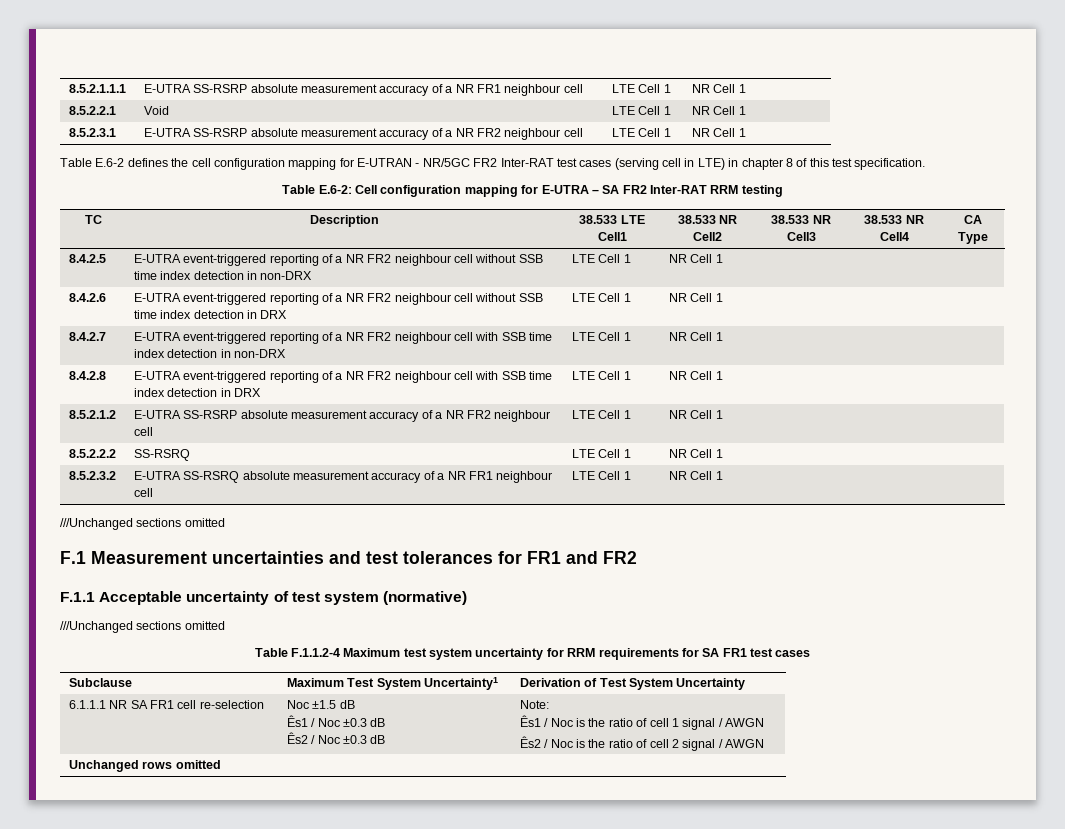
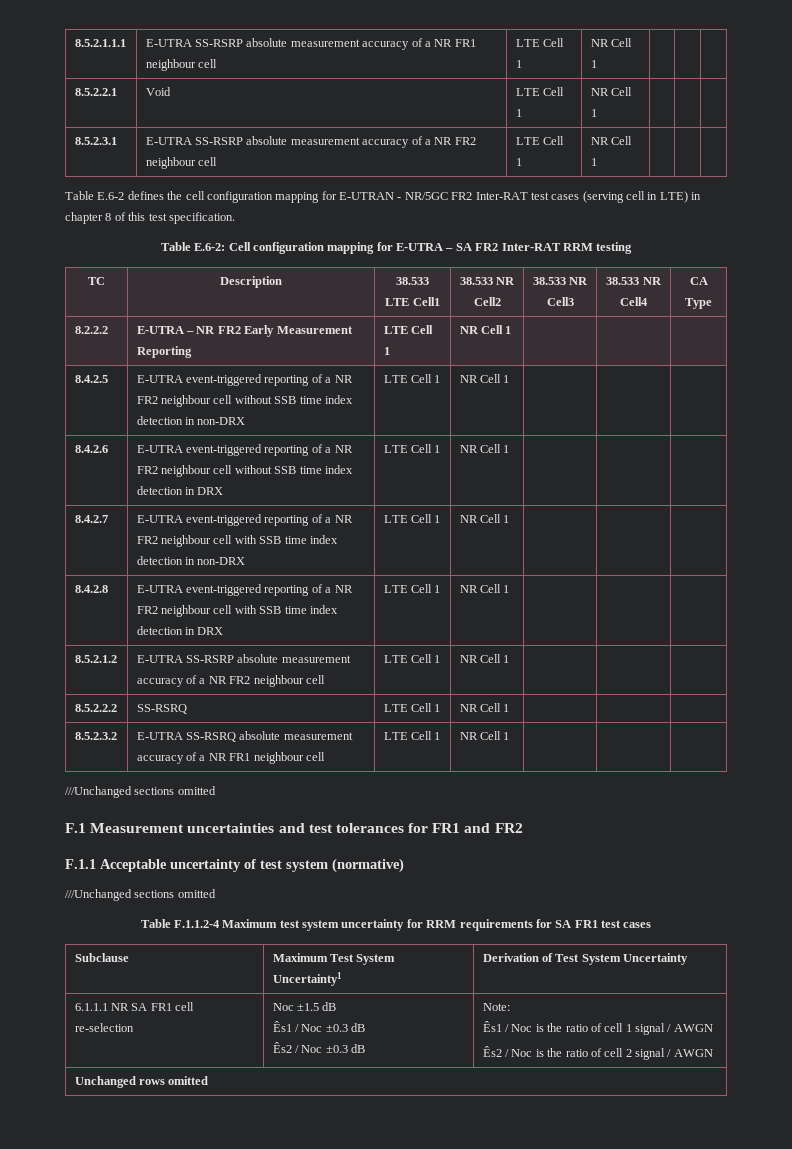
(988, 238) none -> [74,326,108,334] [136,325,353,337] [136,346,192,358] [383,325,434,334] [383,347,390,355] [459,325,512,334] // 8.2.2.2 | E-UTRA – NR FR2 Early Measurement Reporting | LTE Cell 1 | NR Cell 1 | | |

